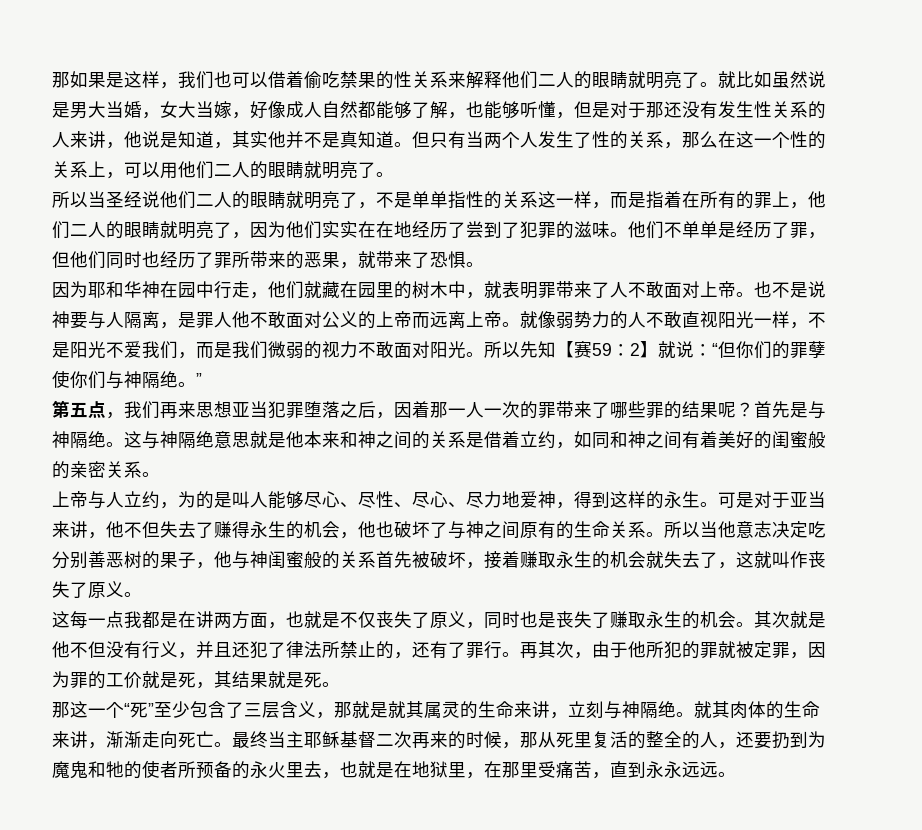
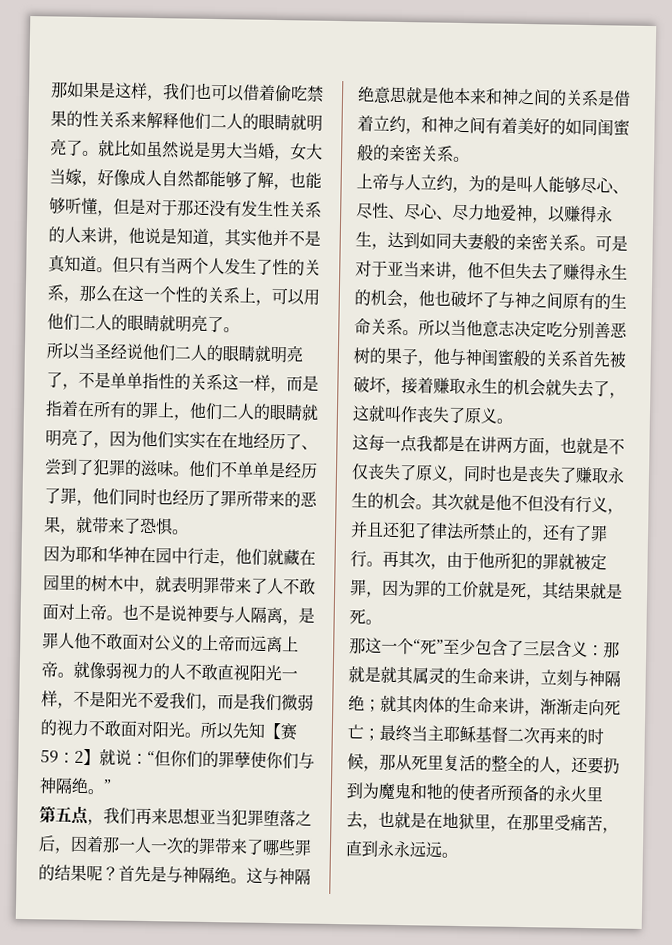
(466, 230) none -> [301,445,318,450] 、
[52,251,70,268] 但 -> (93, 503) none
[574,311,592,328] 势 -> [121,662,138,679] 视
[574,431,610,449] 如同 -> (422, 131) none
(772, 440) none -> [565,118,598,136] 如同
[574,491,700,509] 得到这样的永生 -> [548,205,613,223] [355,231,580,251] 以赚得永生，达到如同夫妻般的亲密关系
[316,712,334,719] ， -> [587,645,604,656] ：
[676,712,694,717] 。 -> [364,699,381,712] ；
[214,742,232,747] 。 -> [363,728,380,741] ；

